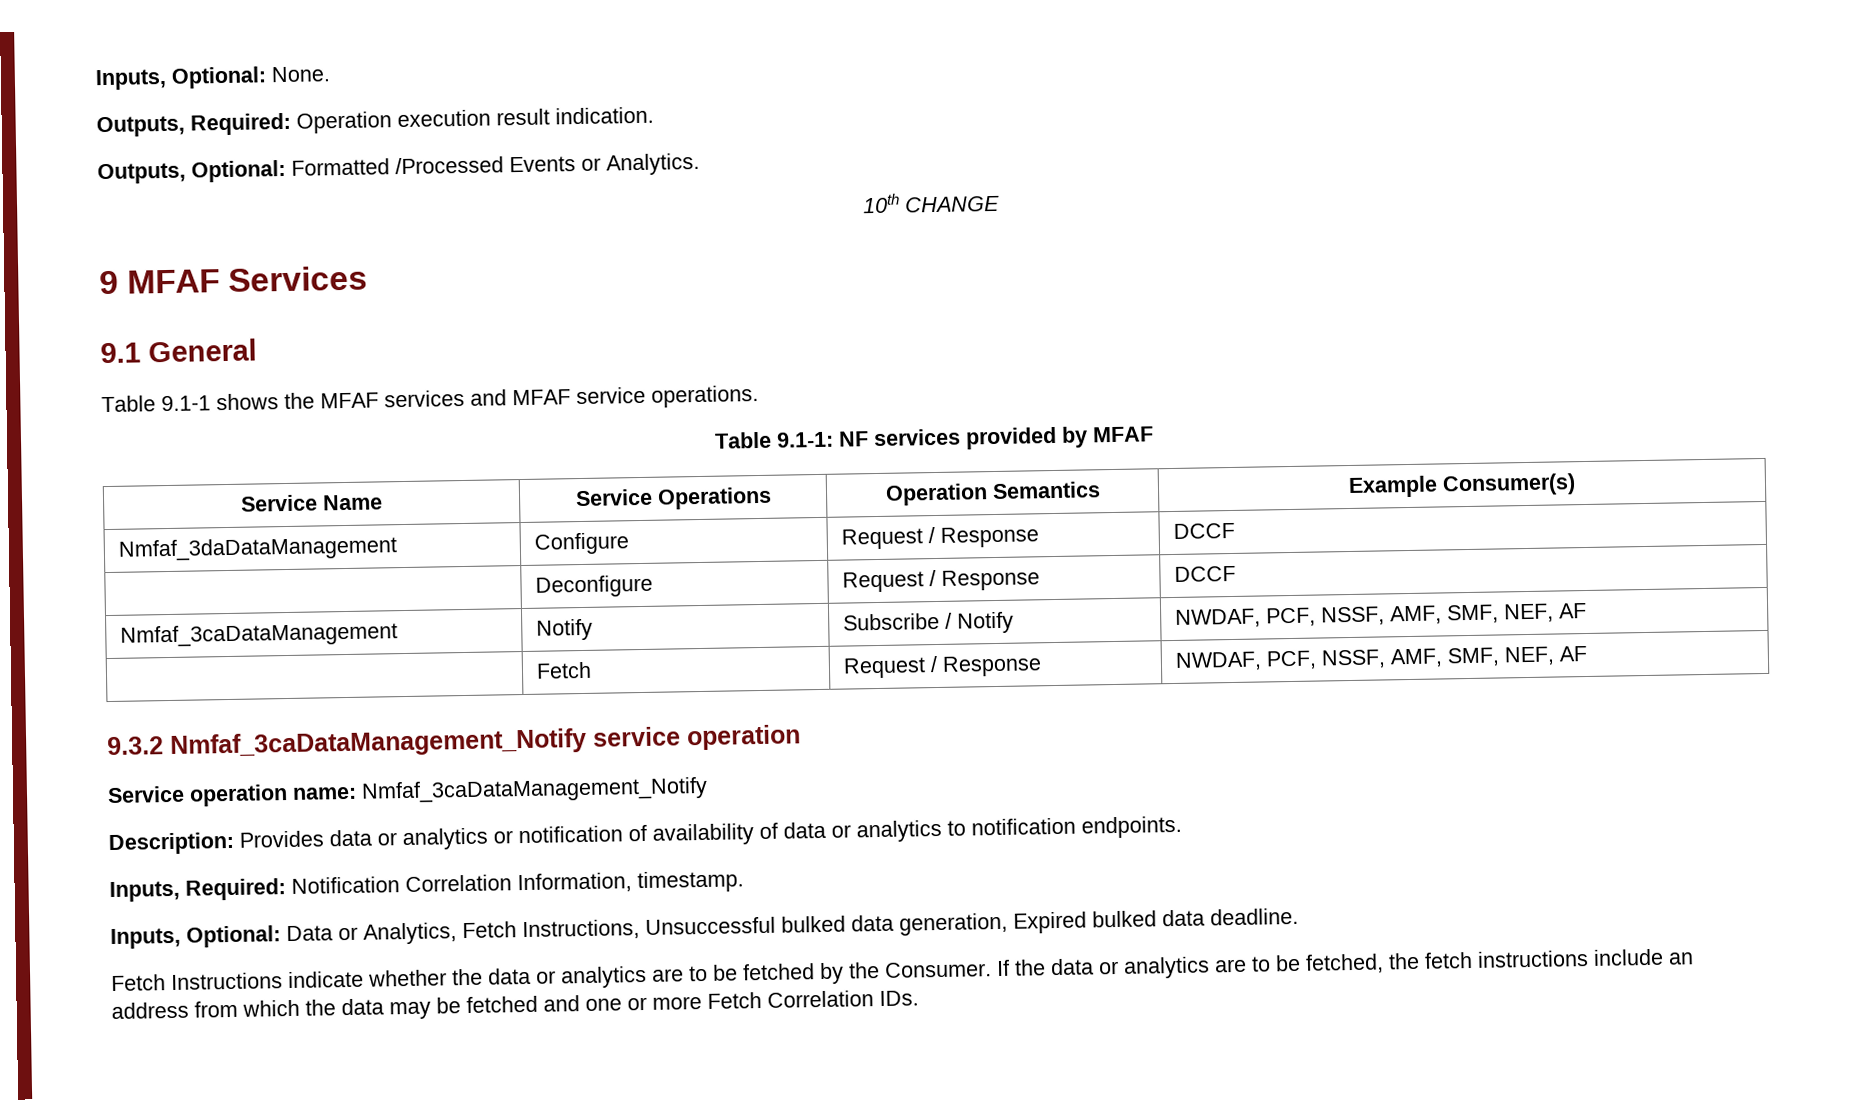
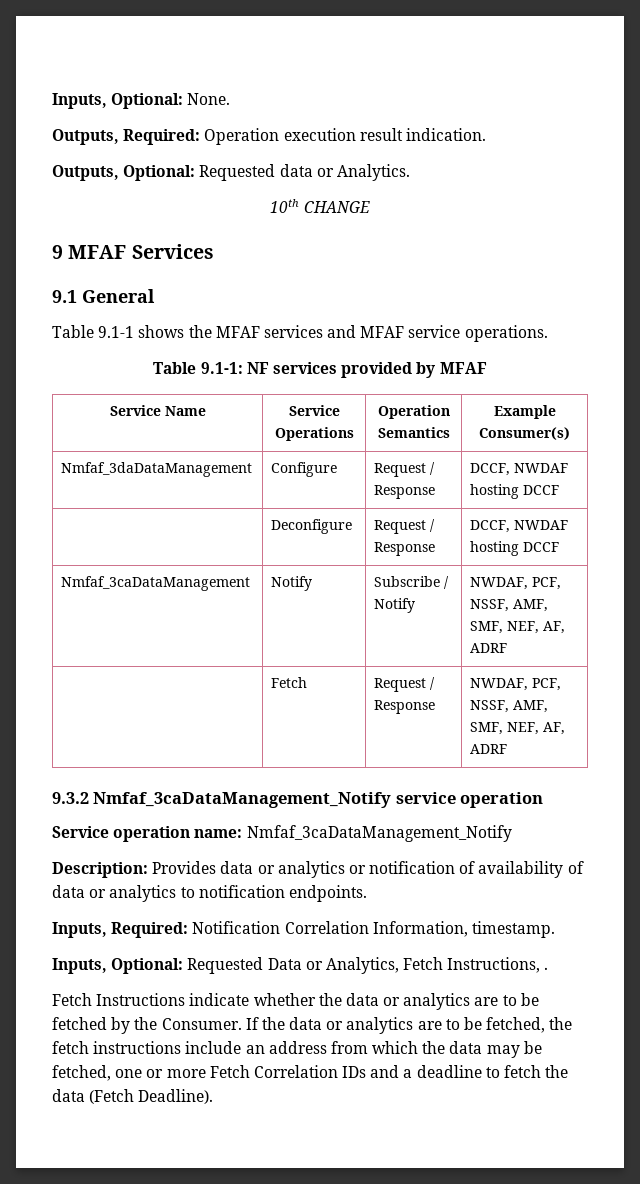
[291,156,576,176] Formatted /Processed Events -> [199,164,313,181] Requested data
(1040, 537) none -> [470,463,569,476] [470,484,520,499] DCCF, NWDAF hosting
(1041, 580) none -> [470,520,569,533] [470,541,520,556] DCCF, NWDAF hosting
[1558,602,1588,619] AF -> [543,621,566,634] [470,643,508,653] AF, ADRF
[1559,645,1588,662] AF -> [543,722,566,735] [470,744,508,754] AF, ADRF
(281, 936) none -> [187,957,264,974] Requested
[645,907,1299,936] Unsuccessful bulked data generation, Expired bulked data deadline. -> [544,967,549,970] .
[466,995,580,1014] fetched and -> [52,1065,111,1081] fetched,
[879,990,919,1007] IDs. -> [342,1065,569,1078] [52,1089,214,1104] IDs and a deadline to fetch the data (Fetch Deadline).

